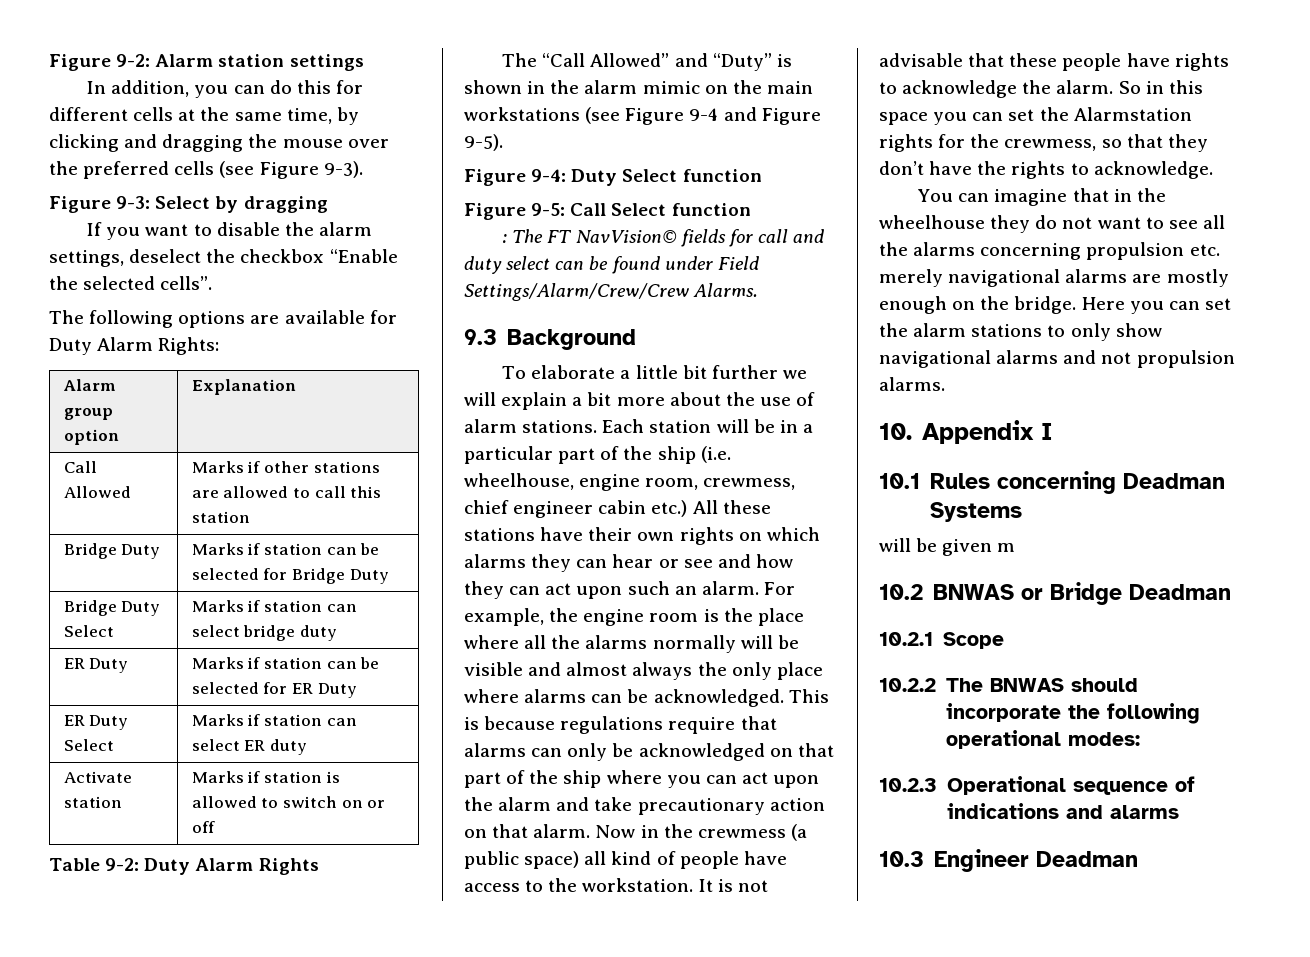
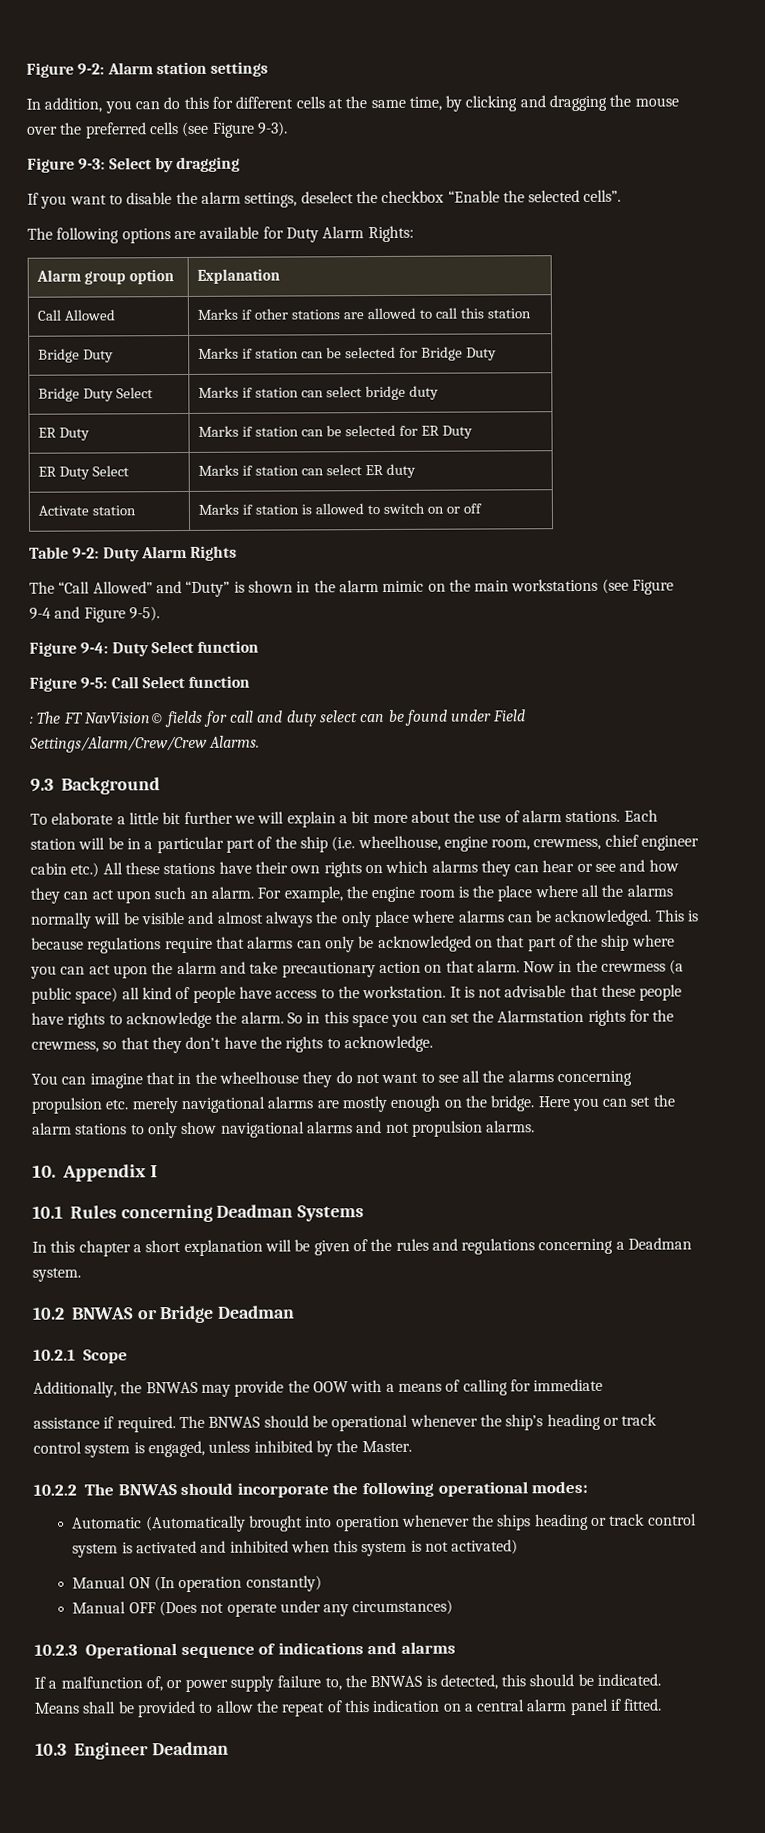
[879,538,1016,556] will be given m -> [32,1237,693,1257] [32,1267,81,1282] In this chapter a short explanation will be given of the rules and regulations concerning a Deadman system.
(1004, 640) none -> [33,1378,604,1398] [33,1413,658,1433] [33,1440,412,1458] // Additionally, the BNWAS may provide the OOW with a means of calling for immediate // assistance if required. The BNWAS should be operational whenever the ship’s heading or track control system is engaged, unless inhibited by the Master.
(1140, 739) none -> [72,1513,697,1533] [72,1539,519,1558] [72,1575,322,1593] [72,1599,454,1617] // Automatic (Automatically brought into operation whenever the ships heading or track control system is activated and inhibited when this system is not activated) // Manual ON (In operation constantly) // Manual OFF (Does not operate under any circumstances)
(1179, 812) none -> [34,1673,662,1693] [34,1698,663,1718] // If a malfunction of, or power supply failure to, the BNWAS is detected, this should be indicated. Means shall be provided to allow the repeat of this indication on a central alarm panel if fitted.

